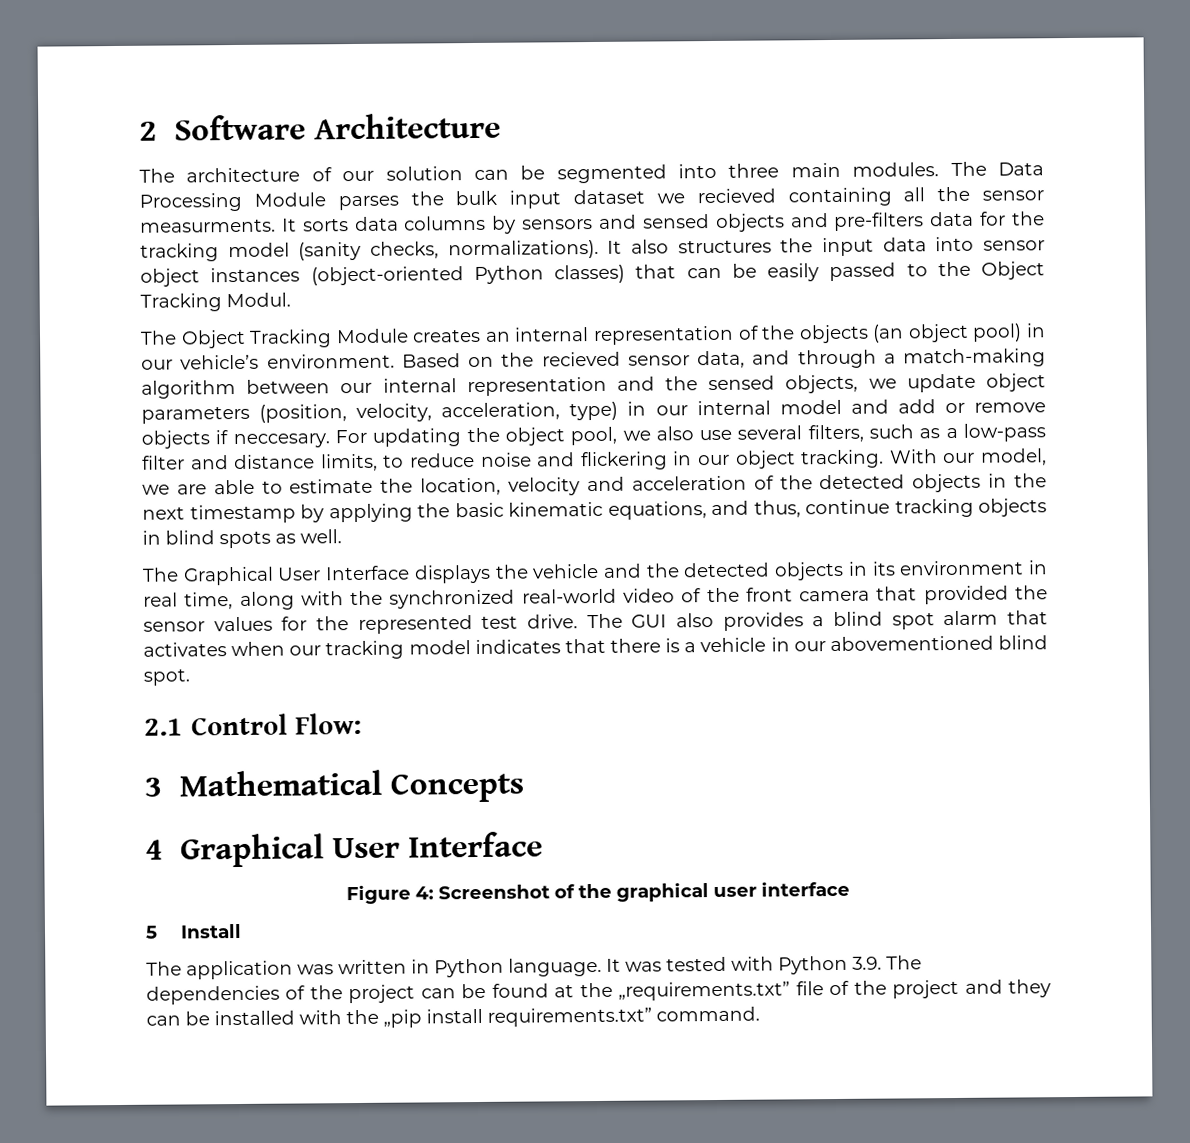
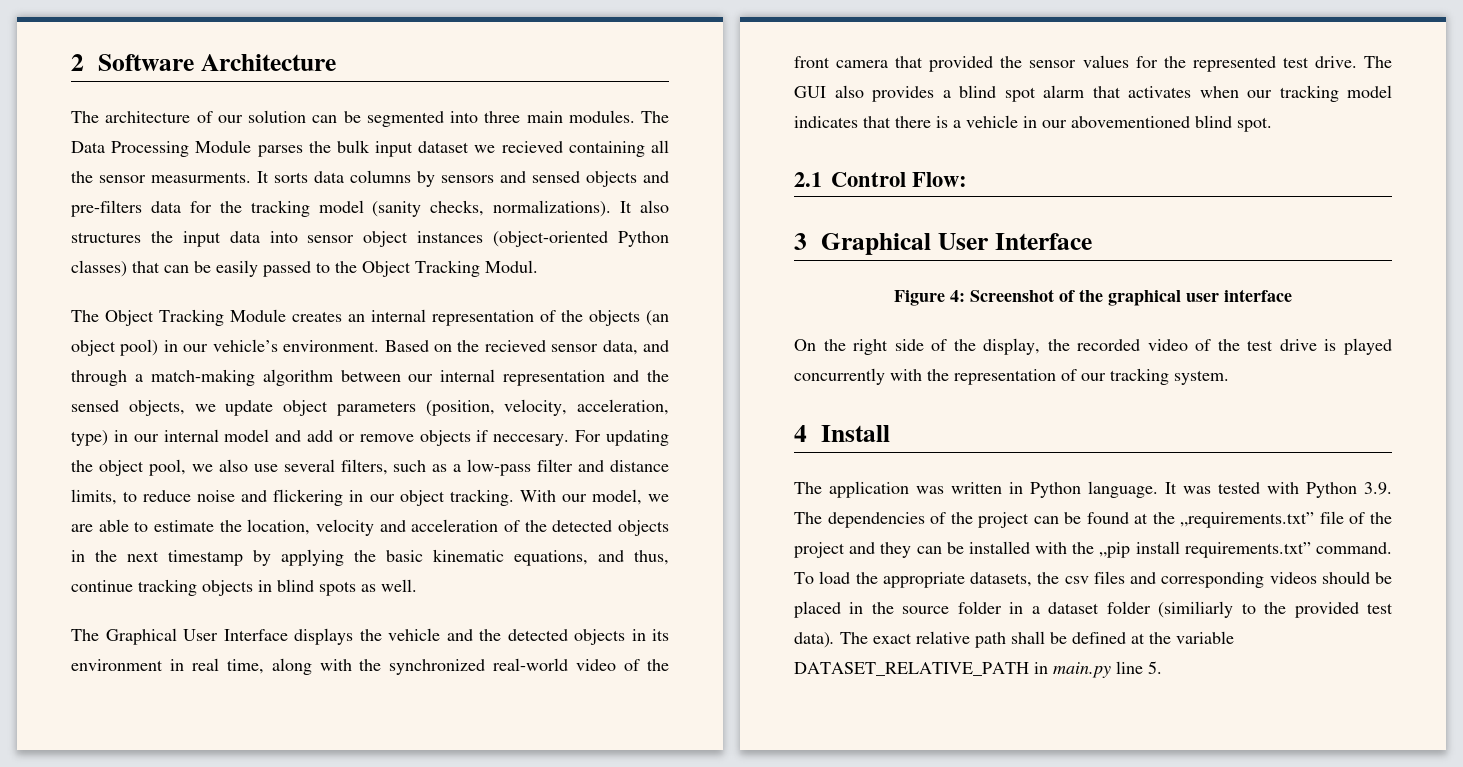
[178,769,524,803] [145,839,163,860] Mathematical Concepts // 4 -> (807, 241) none
[145,925,158,939] 5 -> [794,338,1392,355] [794,368,1229,385] [794,425,807,442] On the right side of the display, the recorded video of the test drive is played concurrently with the representation of our tracking system. // 4
(760, 1014) none -> [794,571,1392,588] [794,601,1393,618] [794,631,1234,648] [794,661,1162,678] To load the appropriate datasets, the csv files and corresponding videos should be placed in the source folder in a dataset folder (similiarly to the provided test data). The exact relative path shall be defined at the variable DATASET_RELATIVE_PATH in main.py line 5.

